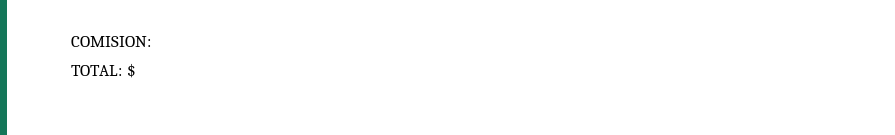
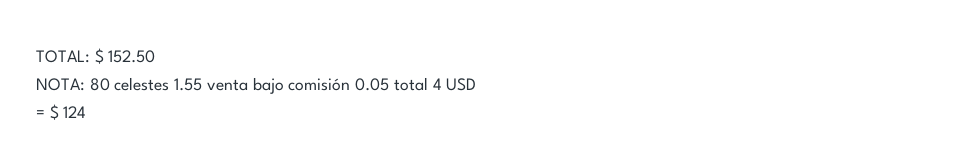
[71,36,151,47] COMISION: // -> (36, 56) none
(136, 70) none -> [108,50,156,63] [36,77,477,94] [36,104,87,120] 152.50 // NOTA: 80 celestes 1.55 venta bajo comisión 0.05 total 4 USD // = $ 124

